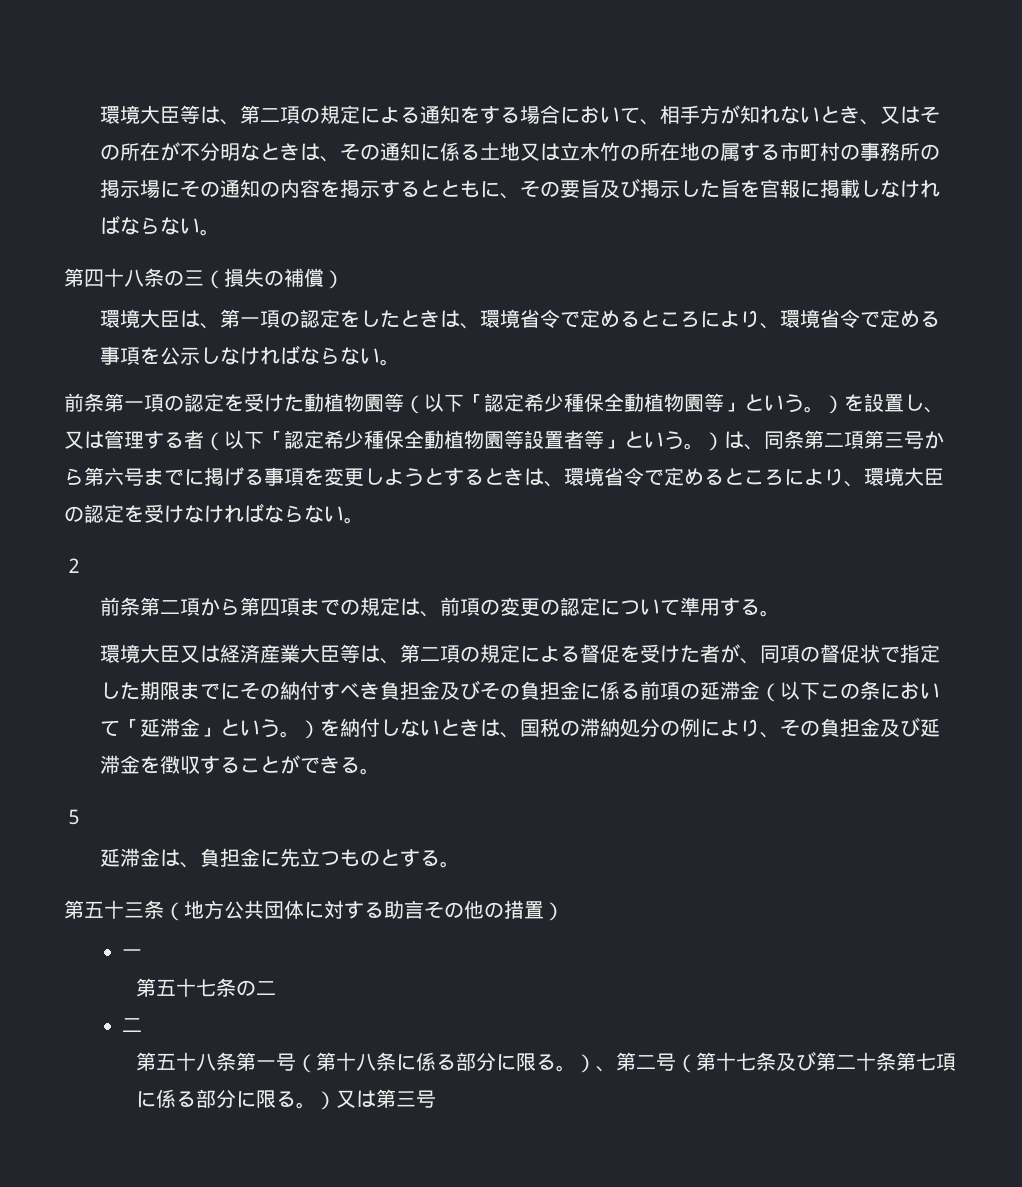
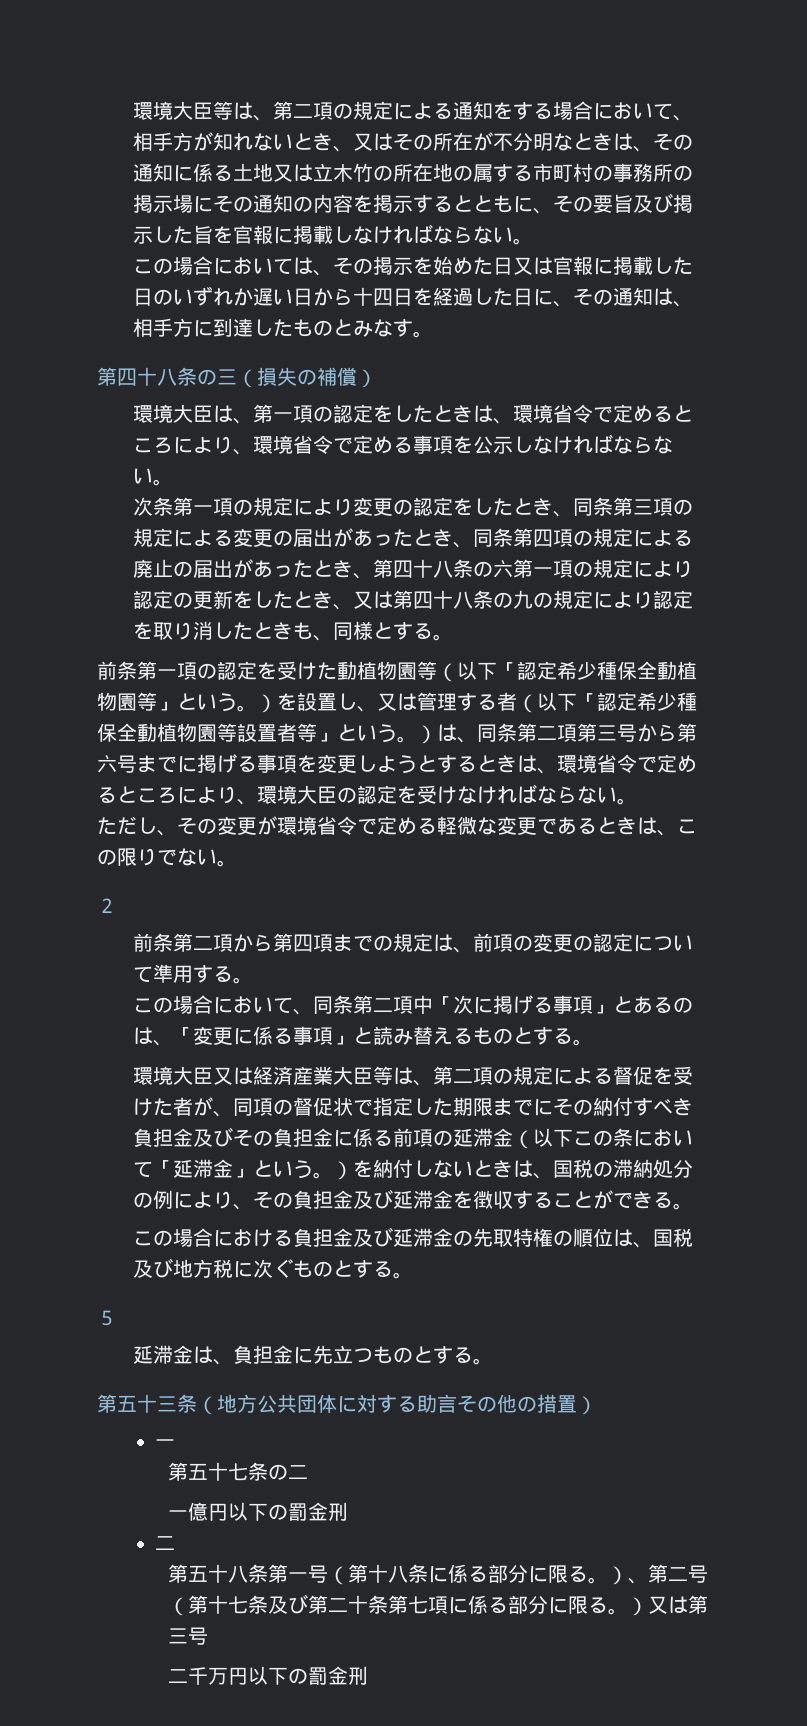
(220, 232) none -> [132,256,693,276] [132,286,693,307] [132,318,433,338] // この場合においては、その掲示を始めた日又は官報に掲載した日のいずれか遅い日から十四日を経過した日に、その通知は、相手方に到達したものとみなす。
(400, 362) none -> [132,497,693,517] [132,528,693,548] [132,559,693,579] [132,590,693,610] [132,621,453,641] // 次条第一項の規定により変更の認定をしたとき、同条第三項の規定による変更の届出があったとき、同条第四項の規定による廃止の届出があったとき、第四十八条の六第一項の規定により認定の更新をしたとき、又は第四十八条の九の規定により認定を取り消したときも、同様とする。
(364, 520) none -> [97,816,697,836] [97,848,237,867] // ただし、その変更が環境省令で定める軽微な変更であるときは、この限りでない。
(780, 613) none -> [132,995,693,1015] [132,1026,593,1046] // この場合において、同条第二項中「次に掲げる事項」とあるのは、「変更に係る事項」と読み替えるものとする。
(380, 771) none -> [132,1227,693,1248] [132,1258,413,1279] // この場合における負担金及び延滞金の先取特権の順位は、国税及び地方税に次ぐものとする。
(276, 988) none -> [168,1502,349,1521] // 一億円以下の罰金刑
(436, 1099) none -> [168,1666,369,1685] // 二千万円以下の罰金刑

